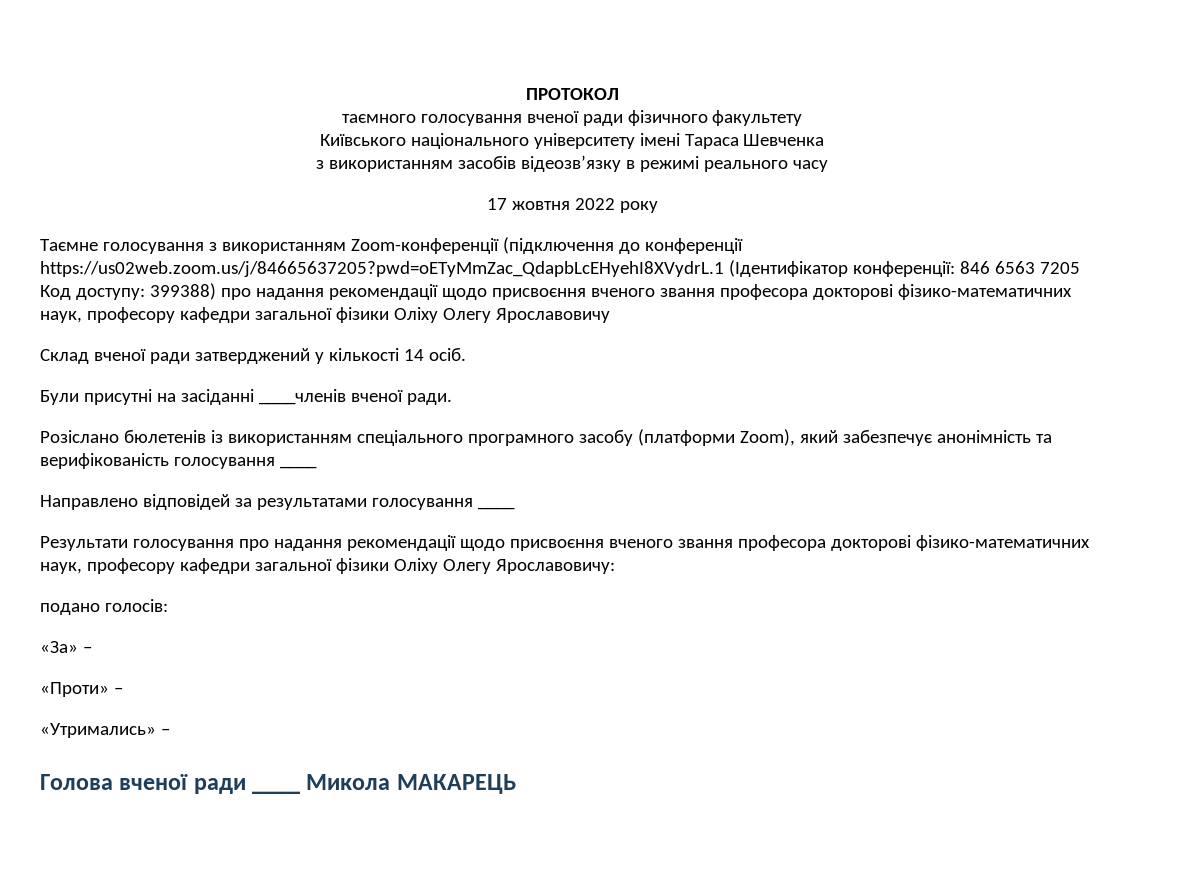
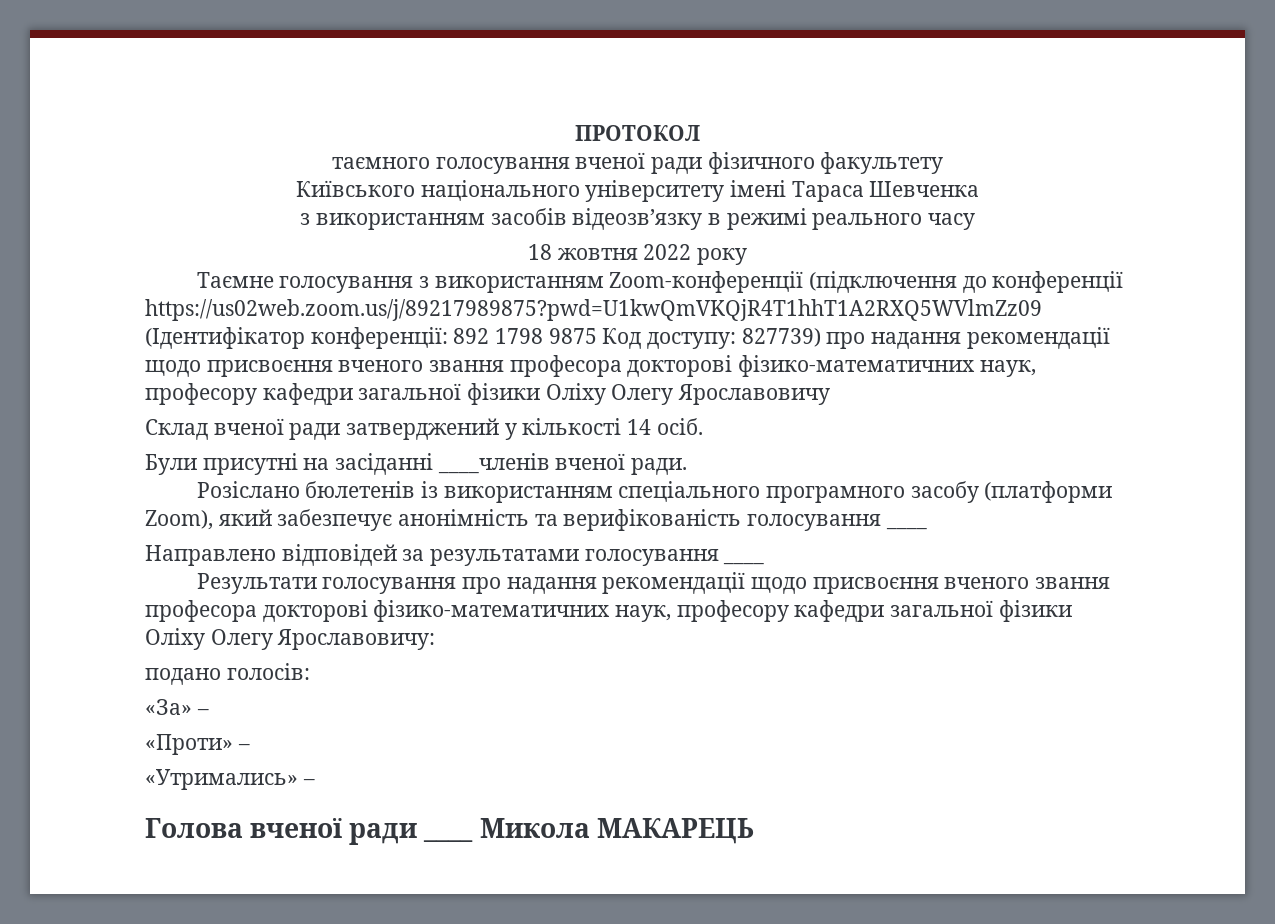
[486,198,507,210] 17 -> [527,244,552,260] 18
[40,261,724,277] https://us02web.zoom.us/j/84665637205?pwd=oETyMmZac_QdapbLcEHyehI8XVydrL.1 -> [145,299,1042,321] https://us02web.zoom.us/j/89217989875?pwd=U1kwQmVKQjR4T1hhT1A2RXQ5WVlmZz09
[959,261,1080,274] 846 6563 7205 -> [453,328,597,344] 892 1798 9875
[149,283,216,300] 399388) -> [741,328,821,347] 827739)

